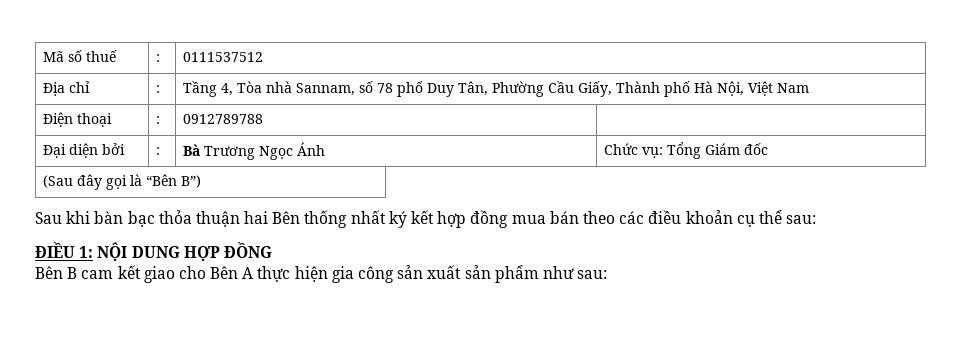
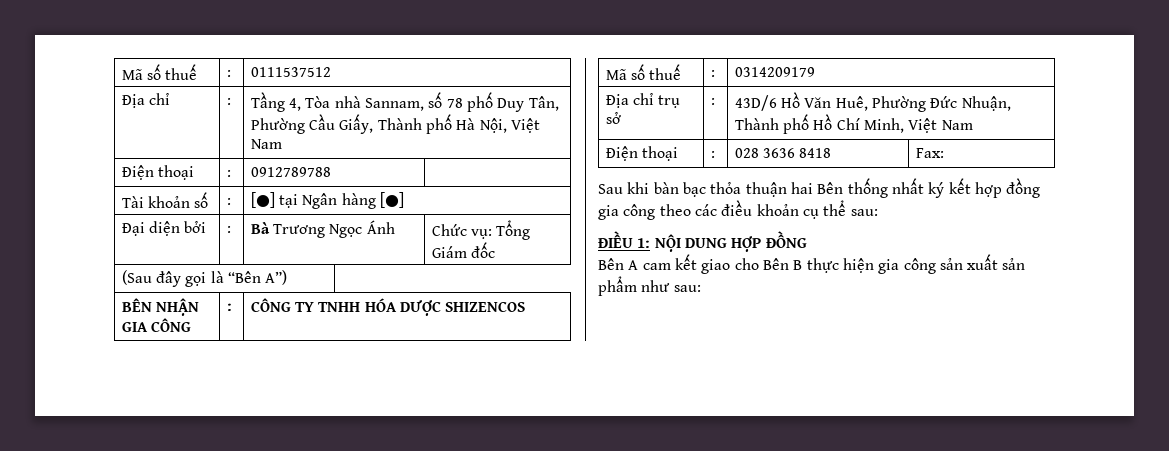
(263, 119) none -> [121,192,209,208] [226,198,231,205] [250,192,405,209] // Tài khoản số | : | [●] tại Ngân hàng [●]
[180,175,201,188] B”) -> [265,270,288,285] [121,298,200,316] [121,318,192,332] [226,303,232,311] [250,298,526,316] [605,64,682,80] [710,70,715,77] [734,67,815,77] [605,93,681,108] [605,112,621,124] [710,98,715,105] [734,92,1011,112] [734,114,973,134] [605,146,679,161] [710,151,715,158] [734,148,832,158] [915,148,944,158] A”) // BÊN NHẬN GIA CÔNG | : | CÔNG TY TNHH HÓA DƯỢC SHIZENCOS // Mã số thuế | : | 0314209179 // Địa chỉ trụ sở | : | 43D/6 Hồ Văn Huê, Phường Đức Nhuận, Thành phố Hồ Chí Minh, Việt Nam // Điện thoại | : | 028 3636 8418 | Fax:
[511,211,579,224] mua bán -> [598,204,656,220] gia công
[67,267,78,279] B -> [628,260,639,270] A
[242,267,254,279] A -> [793,260,803,270] B

